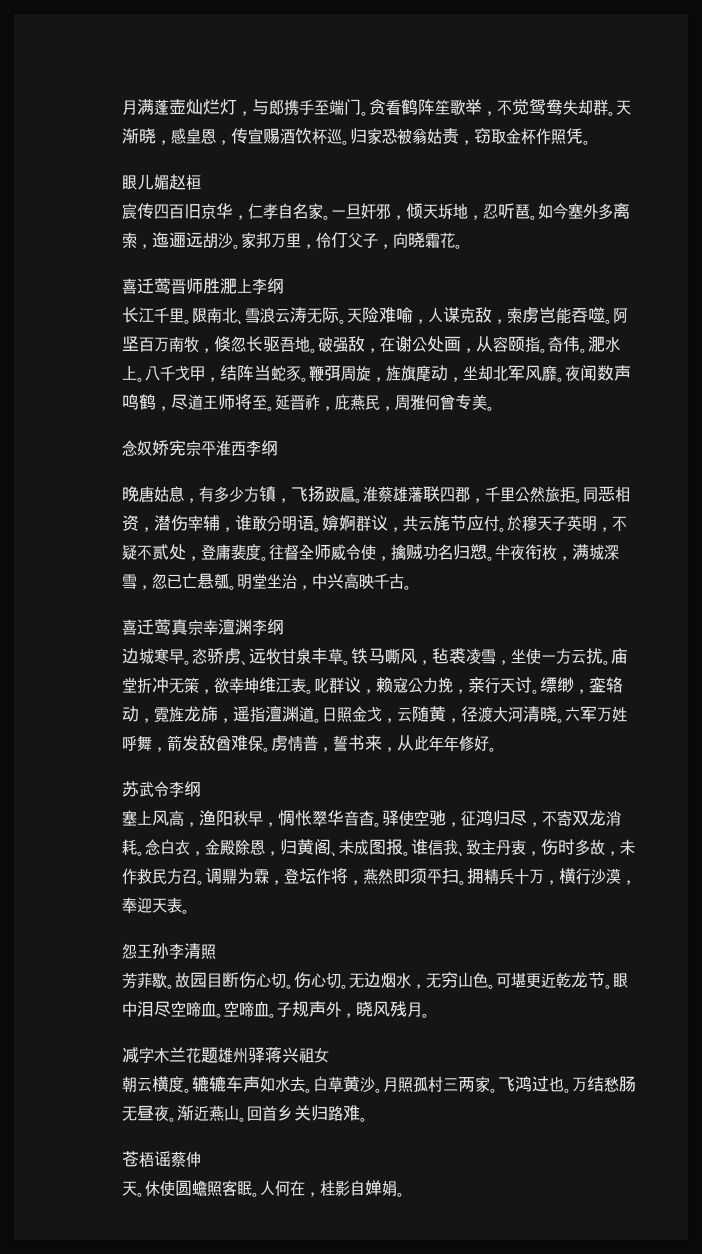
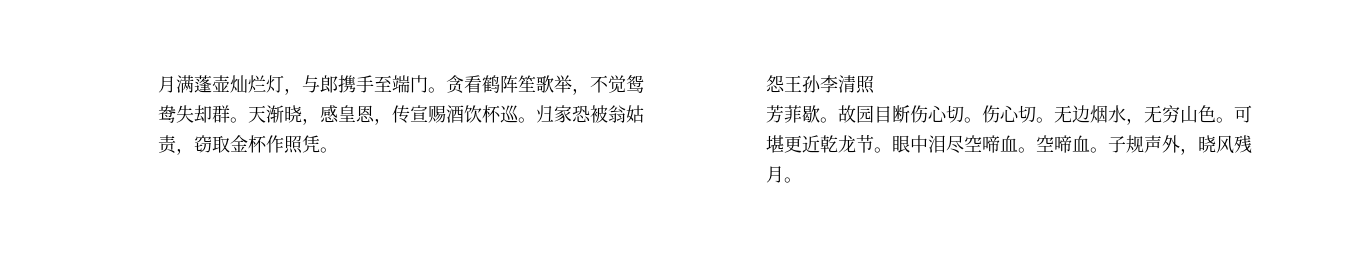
[122,174,202,190] [122,203,631,220] [122,232,464,249] [122,278,285,295] [122,307,629,325] [122,336,621,353] [122,365,632,382] [122,394,496,411] [122,440,279,457] [122,486,631,503] [122,515,628,532] [122,544,620,561] [122,573,413,590] [122,619,285,636] [122,648,629,666] [122,677,624,694] [122,706,628,723] [122,735,498,752] [122,781,202,798] [122,810,622,827] [122,839,636,857] [122,868,637,885] [122,897,191,914] // 眼儿媚赵桓 // 宸传四百旧京华，仁孝自名家。一旦奸邪，倾天坼地，忍听琶。如今塞外多离索，迤逦远胡沙。家邦万里，伶仃父子，向晓霜花。 // 喜迁莺晋师胜淝上李纲 // 长江千里。限南北、雪浪云涛无际。天险难喻，人谋克敌，索虏岂能吞噬。阿坚百万南牧，倏忽长驱吾地。破强敌，在谢公处画，从容颐指。奇伟。淝水上。八千戈甲，结阵当蛇豕。鞭弭周旋，旌旗麾动，坐却北军风靡。夜闻数声鸣鹤，尽道王师将至。延晋祚，庇燕民，周雅何曾专美。 // 念奴娇宪宗平淮西李纲 // 晚唐姑息，有多少方镇，飞扬跋扈。淮蔡雄藩联四郡，千里公然旅拒。同恶相资，潜伤宰辅，谁敢分明语。媕婀群议，共云旄节应付。於穆天子英明，不疑不贰处，登庸裴度。往督全师威令使，擒贼功名归愬。半夜衔枚，满城深雪，忽已亡悬瓠。明堂坐治，中兴高映千古。 // 喜迁莺真宗幸澶渊李纲 // 边城寒早。恣骄虏、远牧甘泉丰草。铁马嘶风，毡裘凌雪，坐使一方云扰。庙堂折冲无策，欲幸坤维江表。叱群议，赖寇公力挽，亲行天讨。缥缈，銮辂动，霓旌龙旆，遥指澶渊道。日照金戈，云随黄，径渡大河清晓。六军万姓呼舞，箭发敌酋难保。虏情普，誓书来，从此年年修好。 // 苏武令李纲 // 塞上风高，渔阳秋早，惆怅翠华音杳。驿使空驰，征鸿归尽，不寄双龙消耗。念白衣，金殿除恩，归黄阁、未成图报。谁信我、致主丹衷，伤时多故，未作救民方召。调鼎为霖，登坛作将，燕然即须平扫。拥精兵十万，横行沙漠，奉迎天表。 -> (338, 150) none
[122,1047,330,1064] [122,1076,637,1093] [122,1105,369,1122] [122,1151,202,1167] [122,1180,406,1197] // 减字木兰花题雄州驿蒋兴祖女 // 朝云横度。辘辘车声如水去。白草黄沙。月照孤村三两家。飞鸿过也。万结愁肠无昼夜。渐近燕山。回首乡关归路难。 // 苍梧谣蔡伸 // 天。休使圆蟾照客眠。人何在，桂影自婵娟。 -> (802, 180) none

